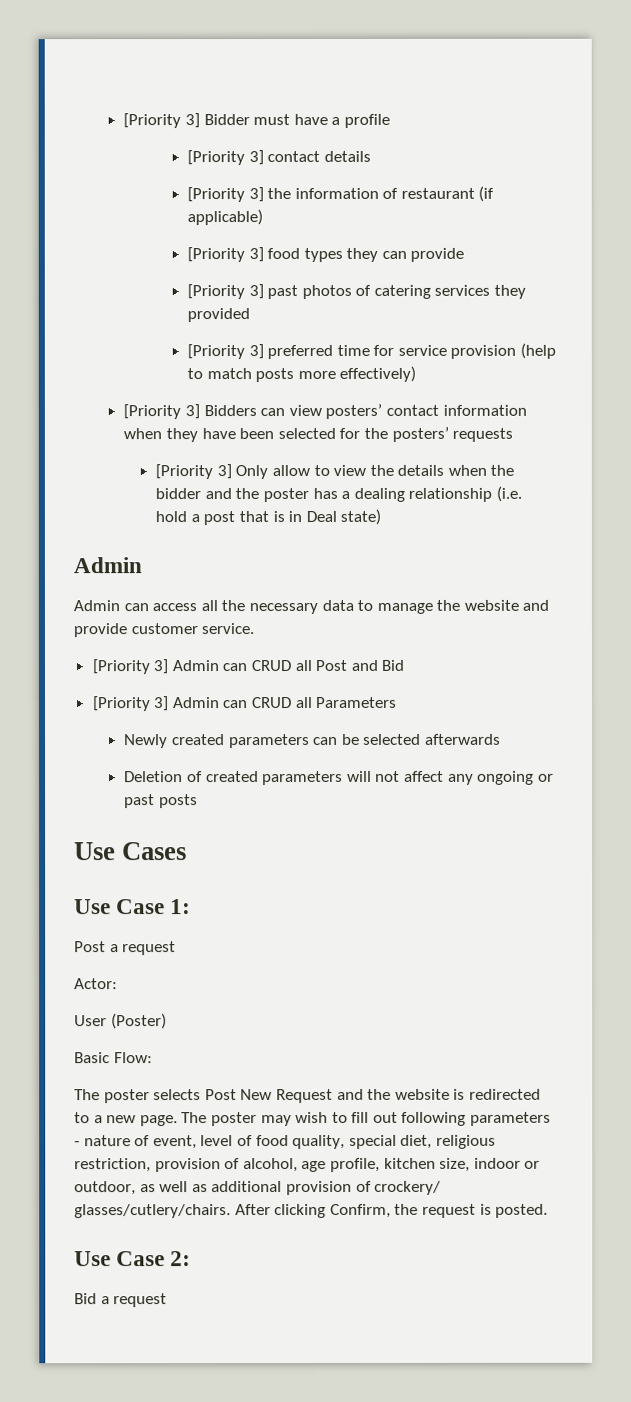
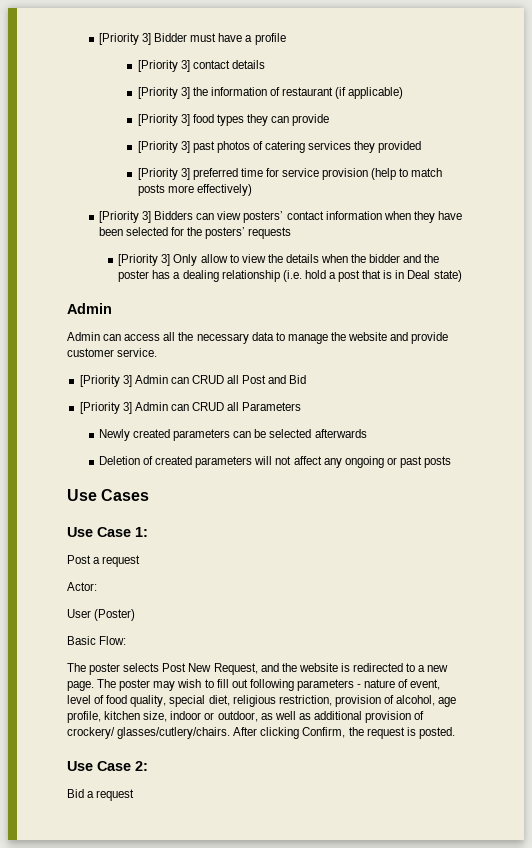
[275,1088,333,1104] Request -> [213,663,258,675] Request,

